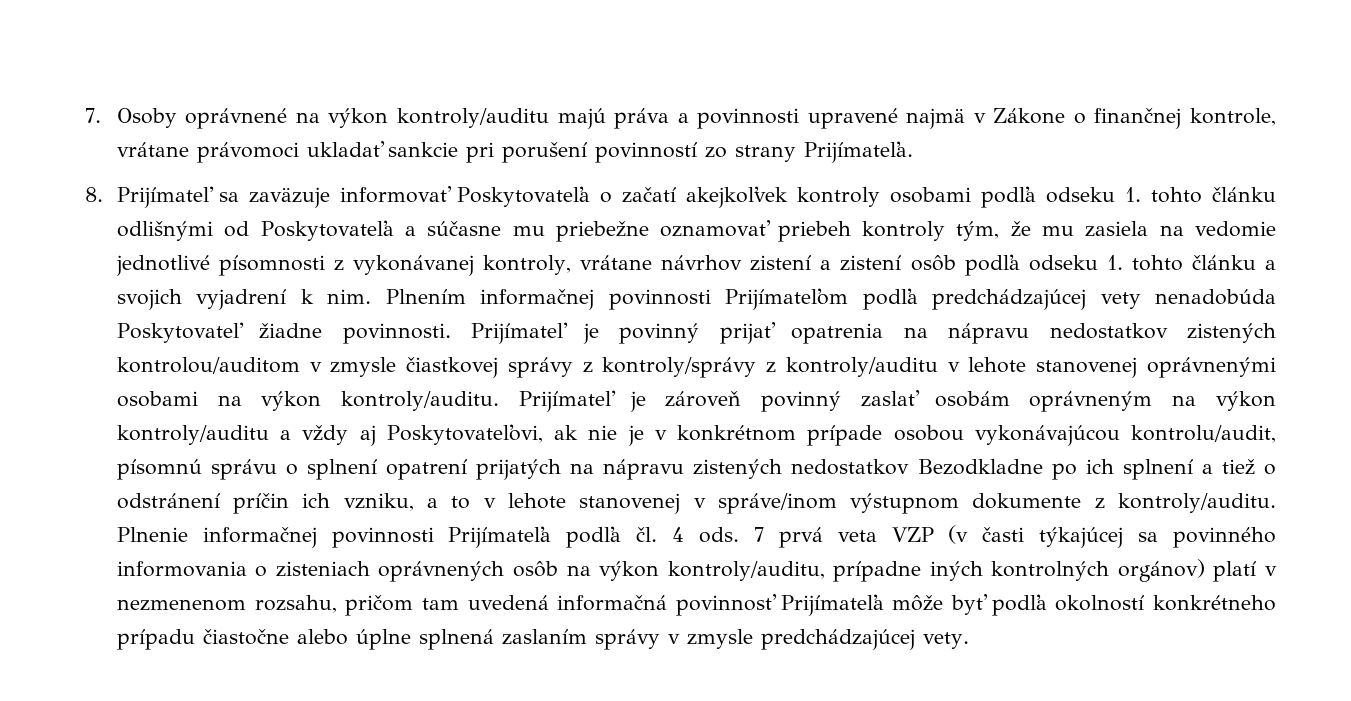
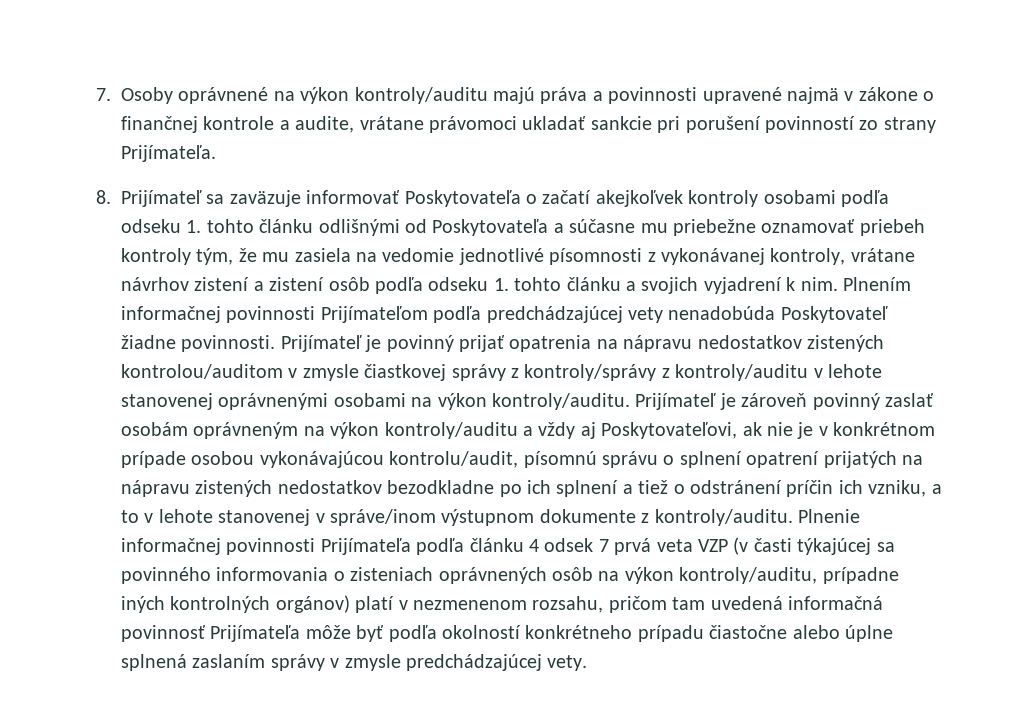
[993,108,1066,124] Zákone -> [858,87,918,101] zákone
[1190,108,1276,126] kontrole, -> [203,116,355,133] kontrole a audite,
[917,459,1043,475] Bezodkladne -> [387,480,495,494] bezodkladne
[636,527,740,543] čl. 4 ods. -> [469,538,594,552] článku 4 odsek

